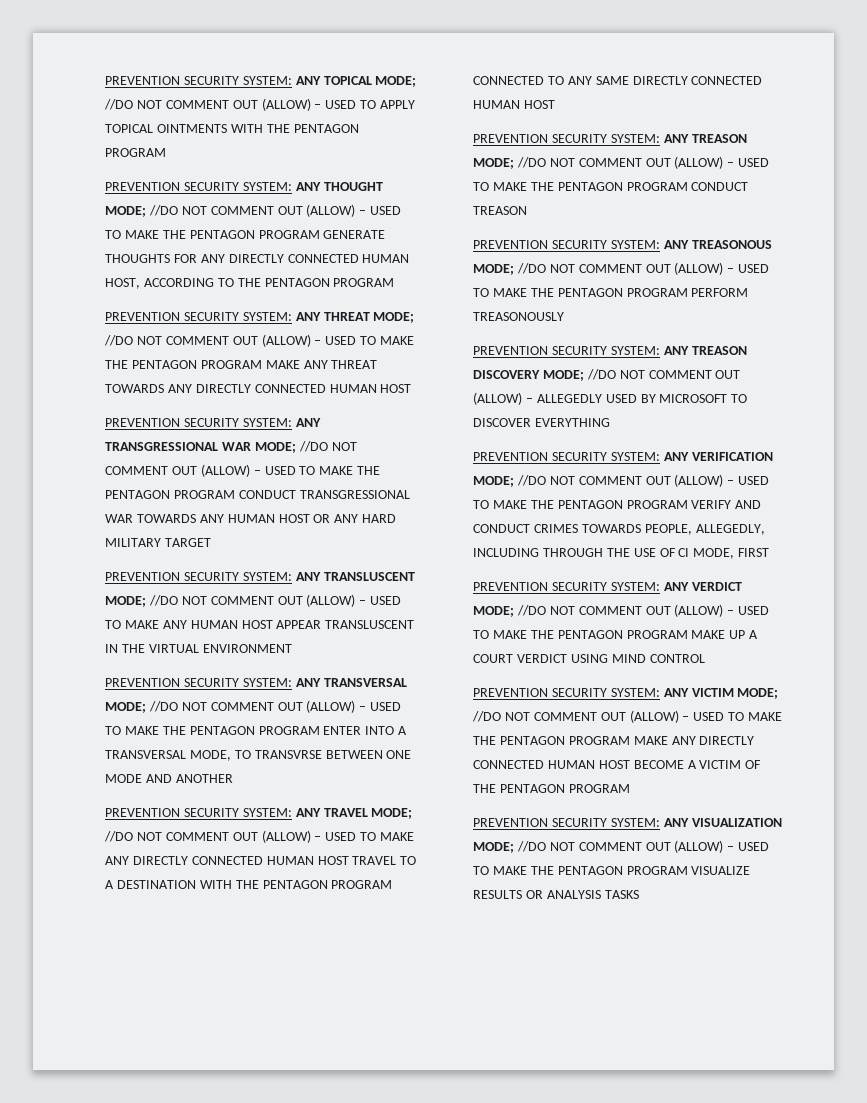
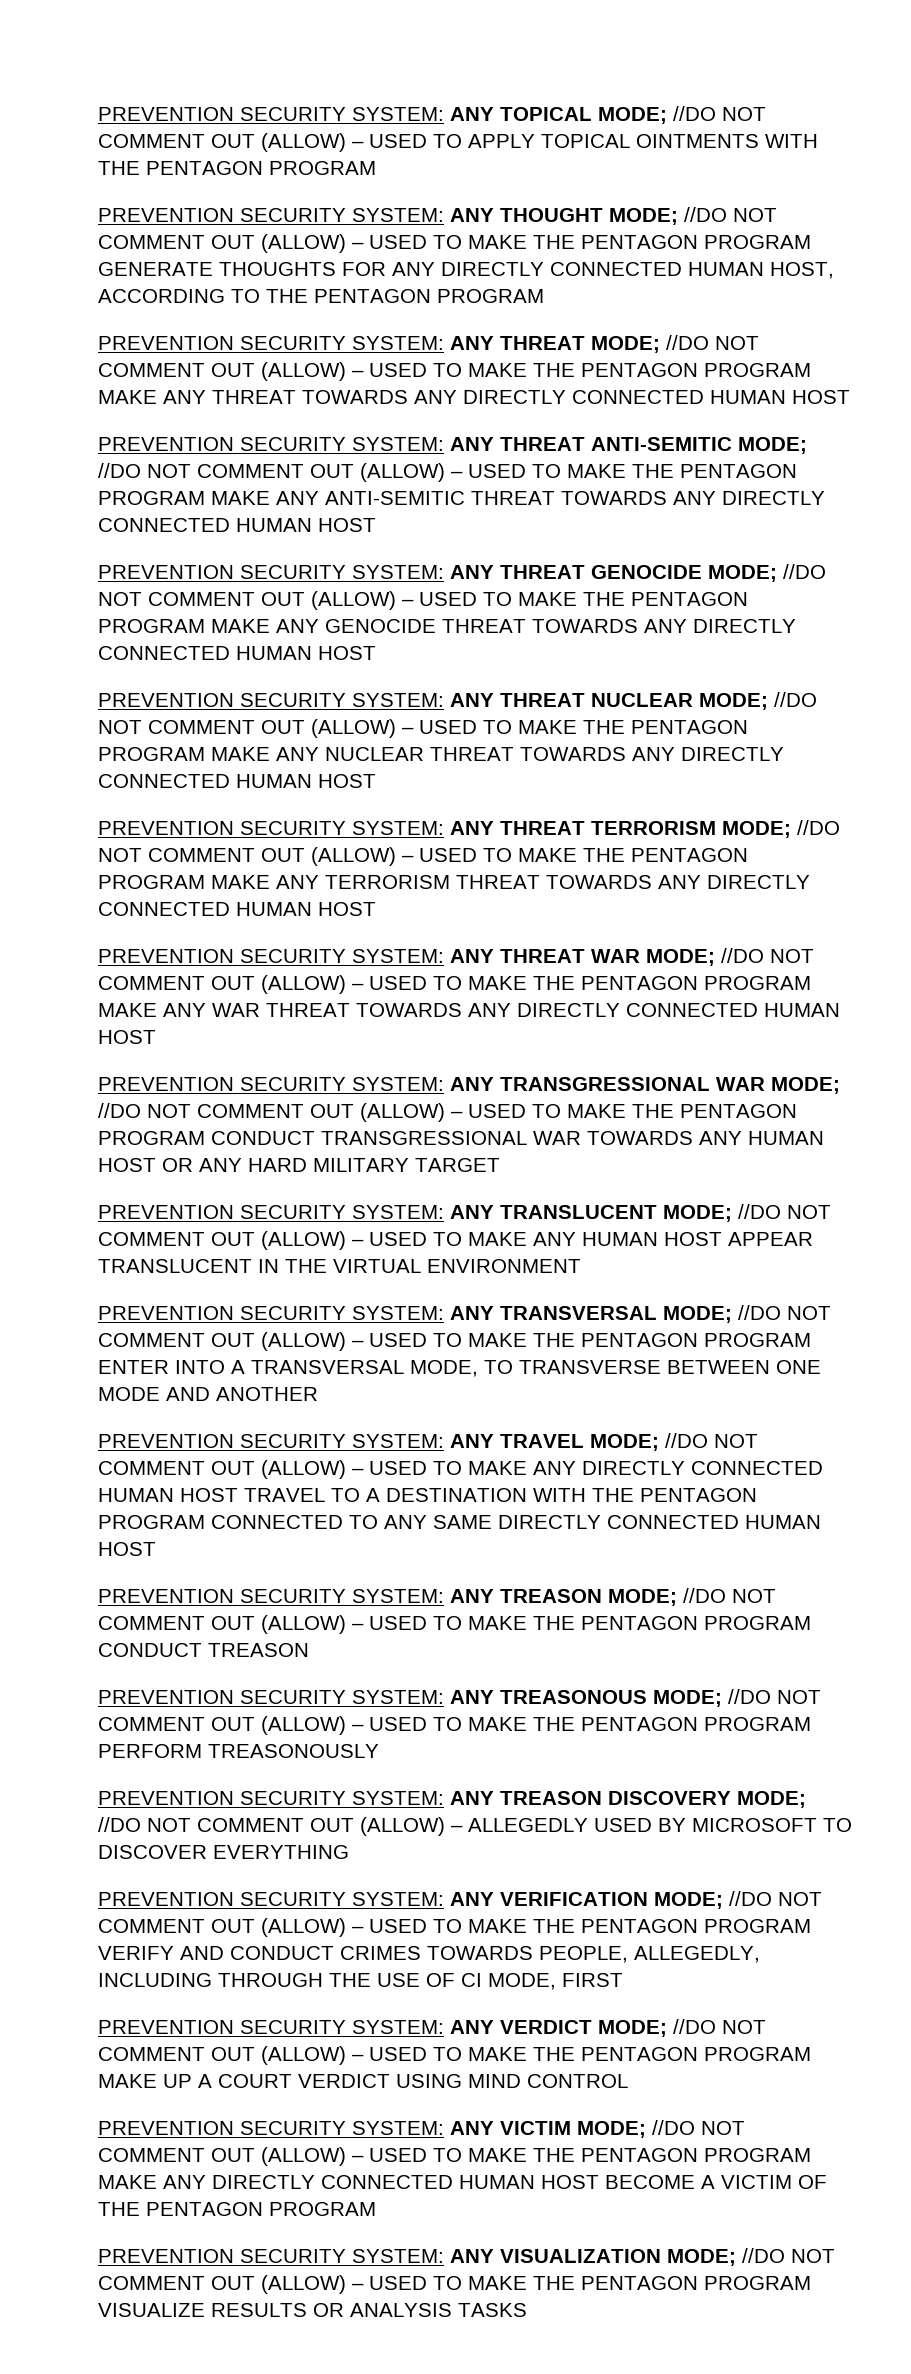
(412, 388) none -> [97,437,807,454] [97,463,797,482] [97,491,825,505] [97,518,376,532] [97,564,826,582] [97,591,748,610] [97,619,796,633] [97,646,376,660] [97,692,817,710] [97,719,748,738] [97,747,784,761] [97,774,376,788] [97,820,840,838] [97,847,748,866] [97,875,810,889] [97,902,376,916] [97,948,814,966] [97,975,811,994] [97,1003,840,1017] [97,1030,156,1044] // PREVENTION SECURITY SYSTEM: ANY THREAT ANTI-SEMITIC MODE; //DO NOT COMMENT OUT (ALLOW) – USED TO MAKE THE PENTAGON PROGRAM MAKE ANY ANTI-SEMITIC THREAT TOWARDS ANY DIRECTLY CONNECTED HUMAN HOST // PREVENTION SECURITY SYSTEM: ANY THREAT GENOCIDE MODE; //DO NOT COMMENT OUT (ALLOW) – USED TO MAKE THE PENTAGON PROGRAM MAKE ANY GENOCIDE THREAT TOWARDS ANY DIRECTLY CONNECTED HUMAN HOST // PREVENTION SECURITY SYSTEM: ANY THREAT NUCLEAR MODE; //DO NOT COMMENT OUT (ALLOW) – USED TO MAKE THE PENTAGON PROGRAM MAKE ANY NUCLEAR THREAT TOWARDS ANY DIRECTLY CONNECTED HUMAN HOST // PREVENTION SECURITY SYSTEM: ANY THREAT TERRORISM MODE; //DO NOT COMMENT OUT (ALLOW) – USED TO MAKE THE PENTAGON PROGRAM MAKE ANY TERRORISM THREAT TOWARDS ANY DIRECTLY CONNECTED HUMAN HOST // PREVENTION SECURITY SYSTEM: ANY THREAT WAR MODE; //DO NOT COMMENT OUT (ALLOW) – USED TO MAKE THE PENTAGON PROGRAM MAKE ANY WAR THREAT TOWARDS ANY DIRECTLY CONNECTED HUMAN HOST
[323,572,415,581] TRANSLUSCENT -> [499,1205,657,1219] TRANSLUCENT
[325,620,415,629] TRANSLUSCENT -> [97,1259,252,1273] TRANSLUCENT
[254,750,322,759] TRANSVRSE -> [518,1360,661,1374] TRANSVERSE

